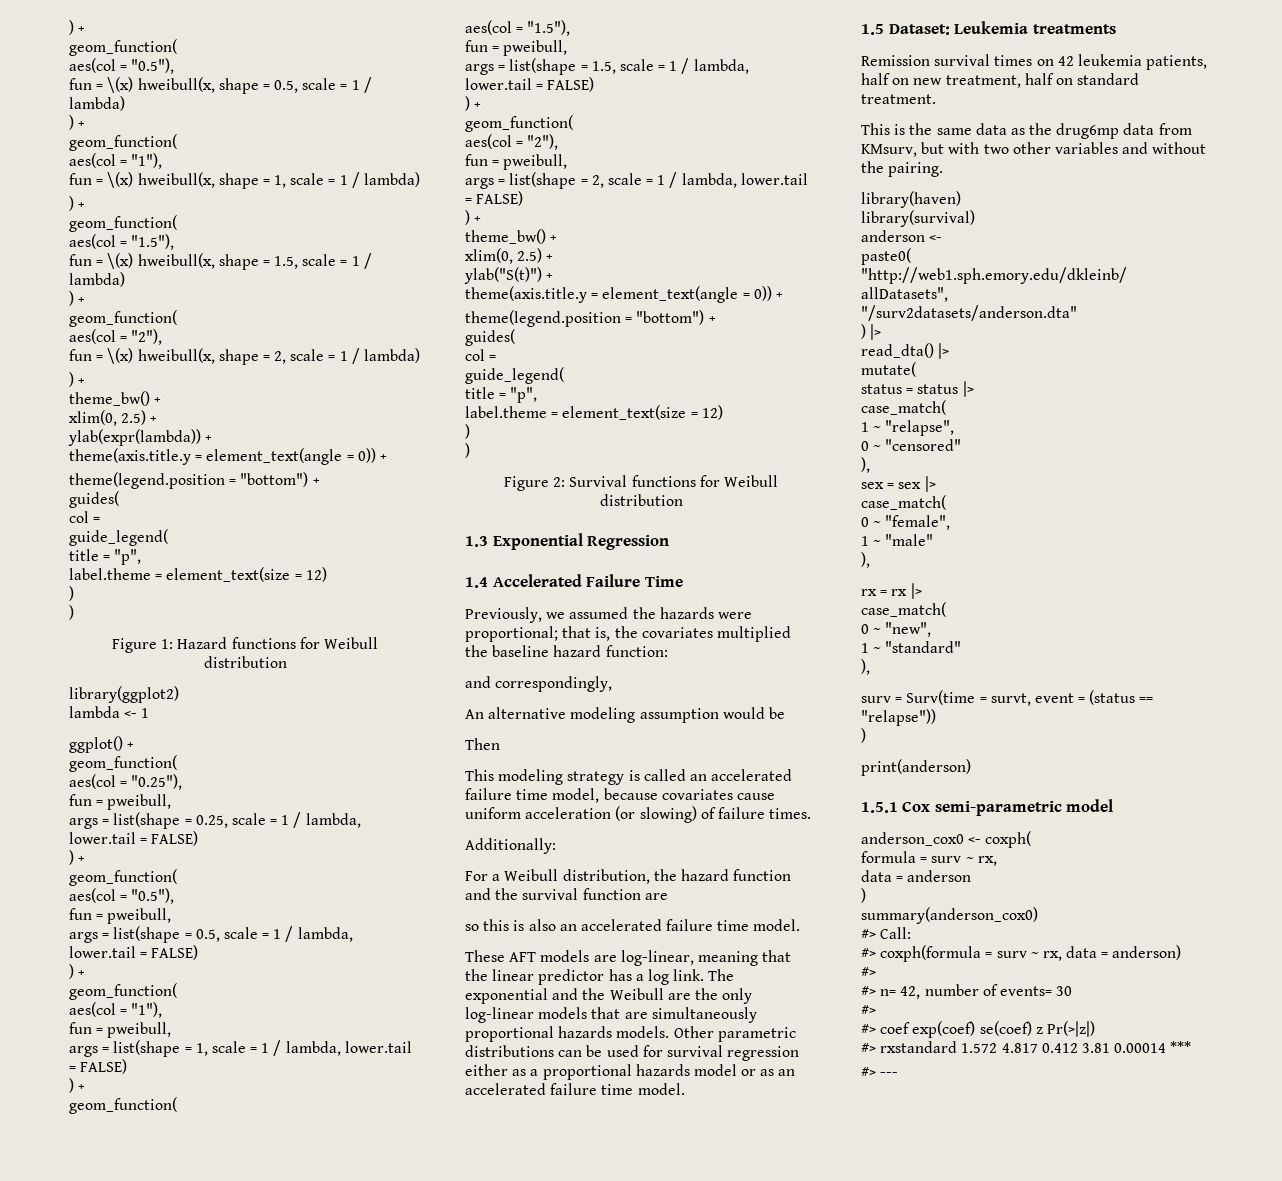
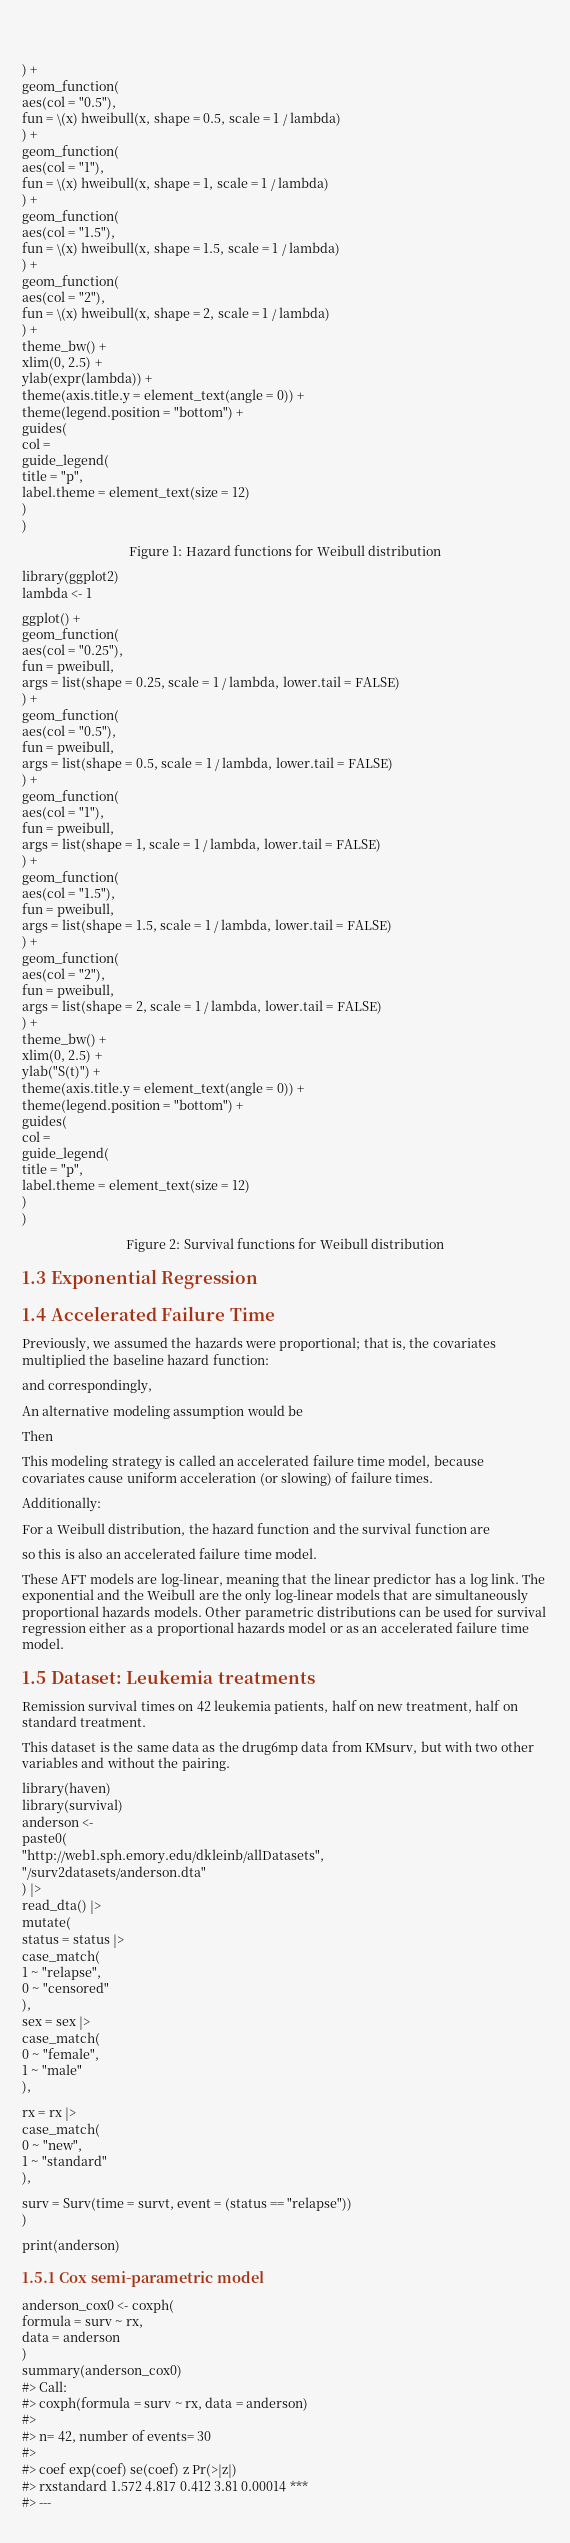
(890, 129) none -> [51,1741,97,1752] dataset

